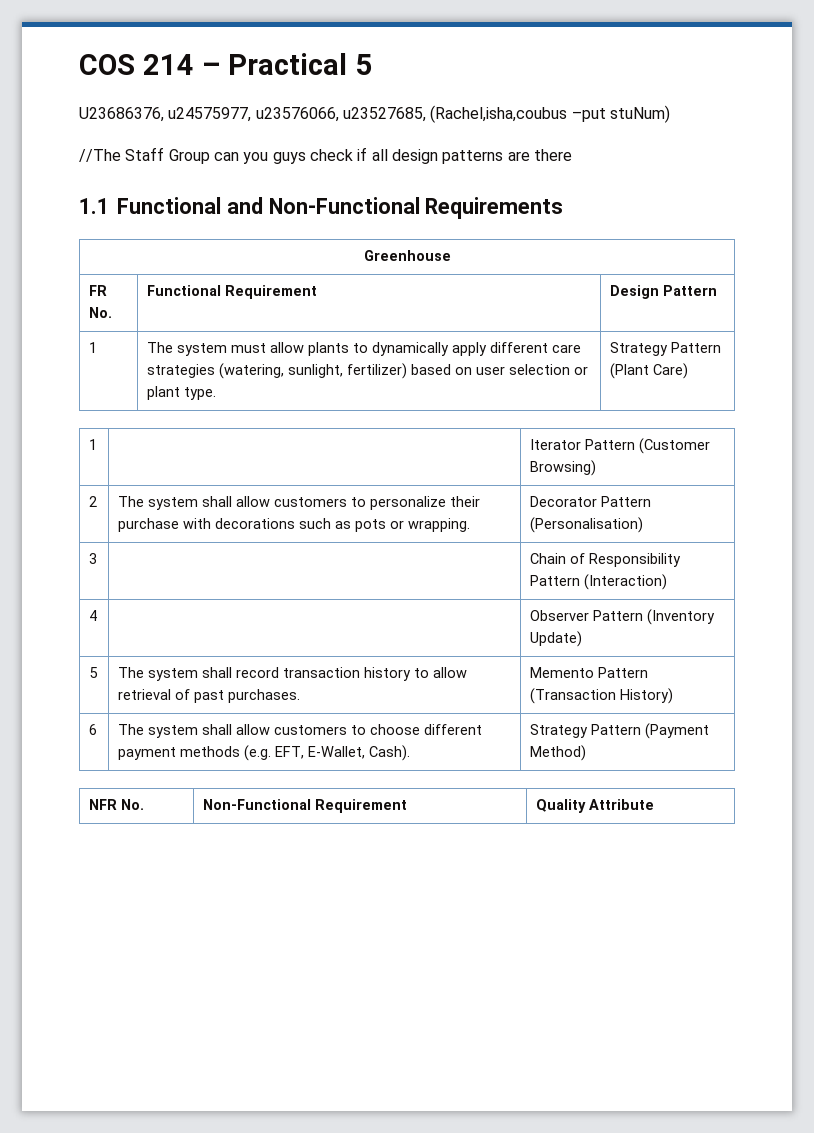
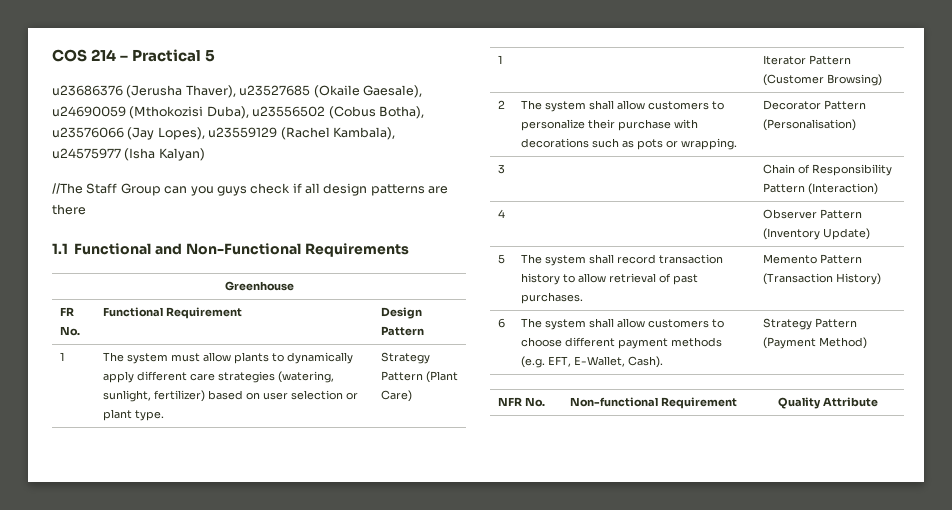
[79,105,670,123] U23686376, u24575977, u23576066, u23527685, (Rachel,isha,coubus –put stuNum) -> [52,85,422,98] [52,106,424,119] [52,127,395,140] [52,148,205,161] u23686376 (Jerusha Thaver), u23527685 (Okaile Gaesale), u24690059 (Mthokozisi Duba), u23556502 (Cobus Botha), u23576066 (Jay Lopes), u23559129 (Rachel Kambala), u24575977 (Isha Kalyan)
[203,799,312,810] Non-Functional -> [569,397,658,407] Non-functional

